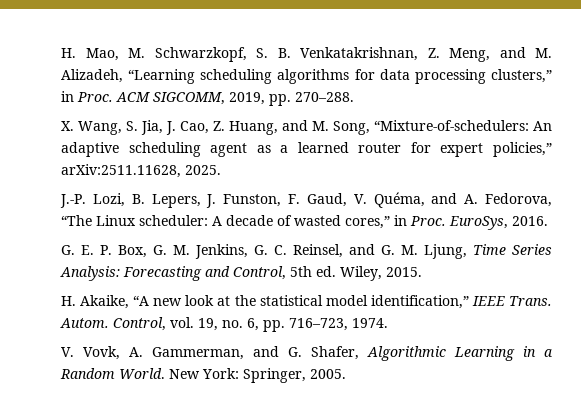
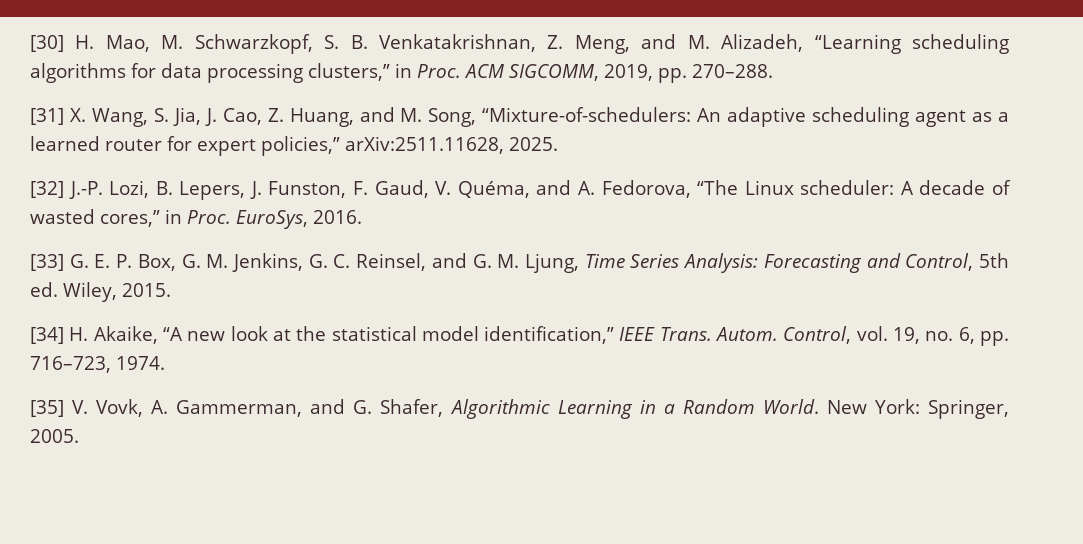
(61, 53) none -> [30,35,64,52] [30]
(354, 97) none -> [30,108,64,125] [31]
(221, 170) none -> [30,181,64,198] [32]
(548, 221) none -> [30,254,64,271] [33]
(422, 272) none -> [30,327,64,344] [34]
(388, 323) none -> [30,400,64,417] [35]

